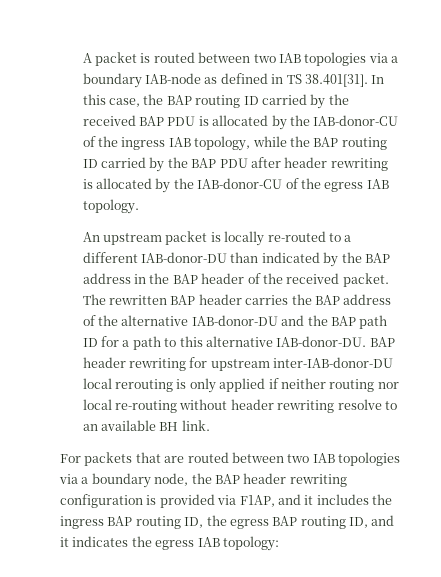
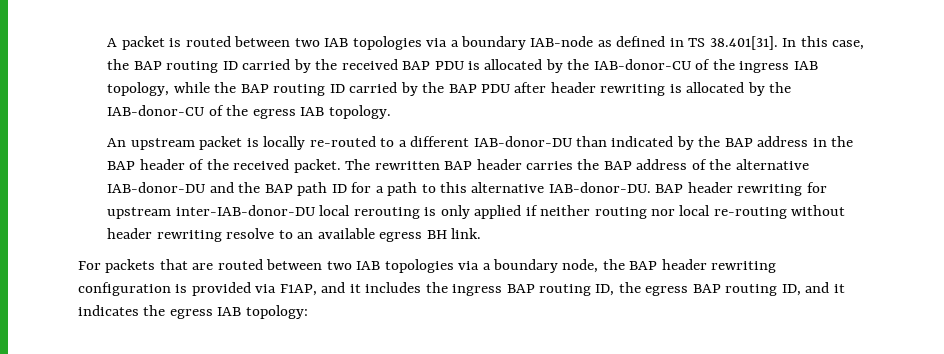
(157, 425) none -> [379,232,423,242] egress

